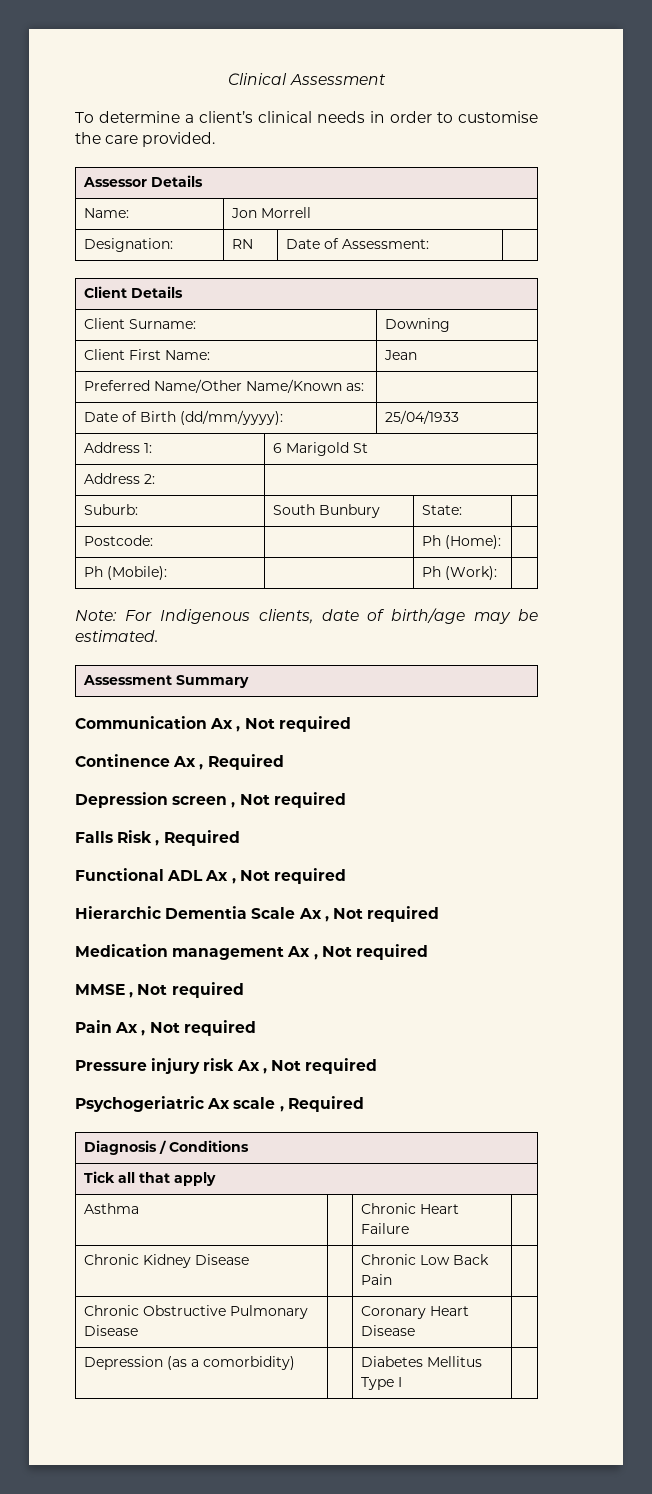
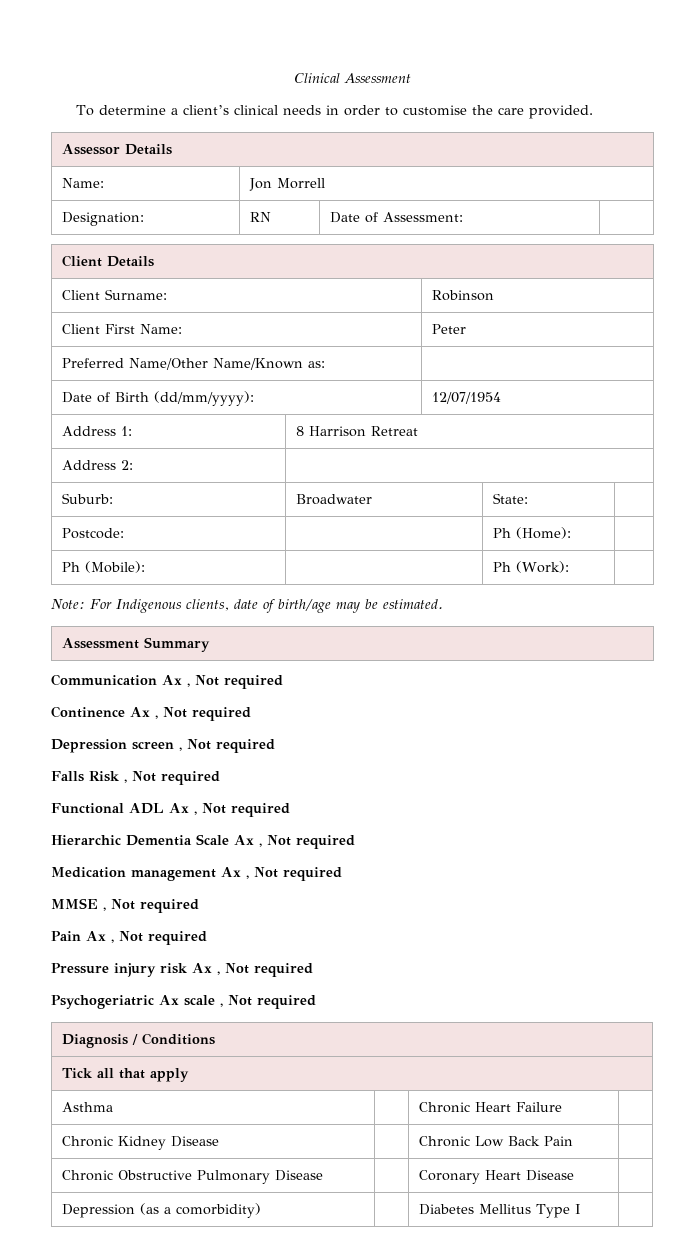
[384,318,450,332] Downing -> [432,290,495,301] Robinson
[383,350,417,360] Jean -> [432,324,467,334] Peter
[384,410,459,424] 25/04/1933 -> [432,392,502,404] 12/07/1954
[272,442,368,456] 6 Marigold St -> [296,426,419,437] 8 Harrison Retreat
[272,504,380,518] South Bunbury -> [296,494,373,505] Broadwater
[207,754,284,770] Required -> [163,707,251,721] Not required
[163,830,240,846] Required -> [132,771,220,785] Not required
[287,1096,364,1112] Required -> [228,995,316,1009] Not required

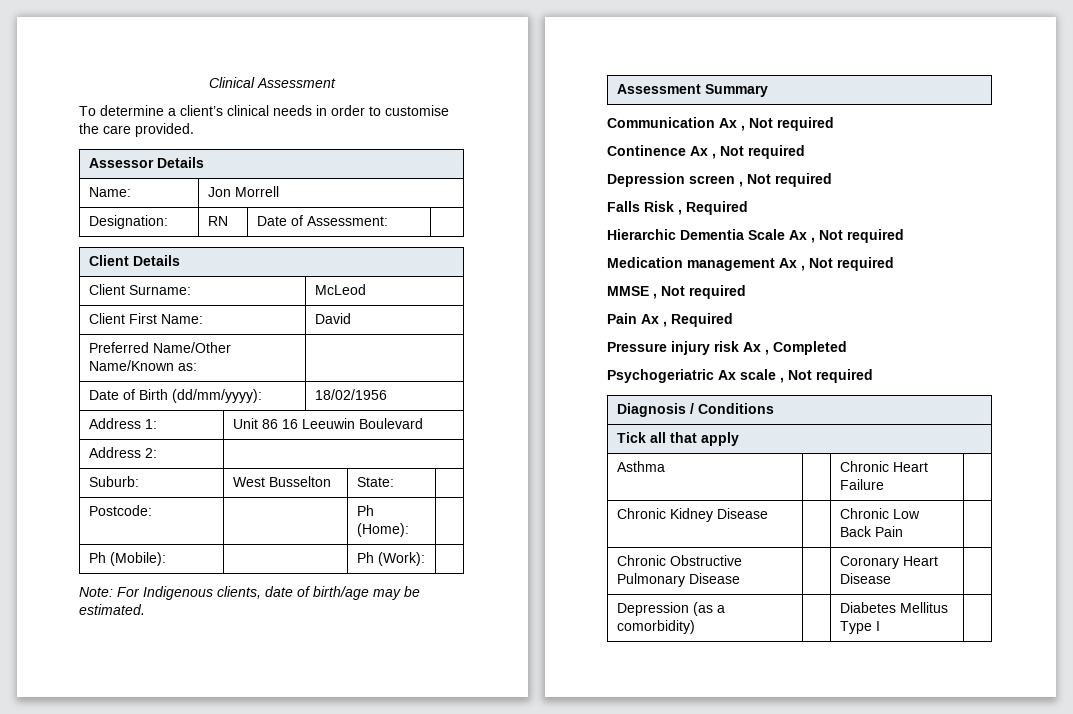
[432,290,495,301] Robinson -> [315,284,367,295] McLeod
[432,324,467,334] Peter -> [315,313,352,324] David
[432,392,502,404] 12/07/1954 -> [315,389,388,400] 18/02/1956
[296,426,419,437] 8 Harrison Retreat -> [233,418,424,429] Unit 86 16 Leeuwin Boulevard
[296,494,373,505] Broadwater -> [233,476,332,487] West Busselton
[132,771,220,785] [51,803,290,817] Not required // Functional ADL Ax , Not required -> [686,201,748,215] Required
[119,931,207,945] Not required -> [671,313,733,327] Required
[225,963,313,977] Not required -> [773,341,847,355] Completed

